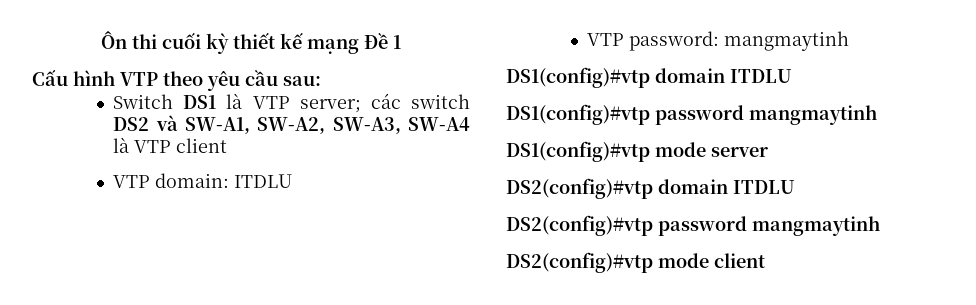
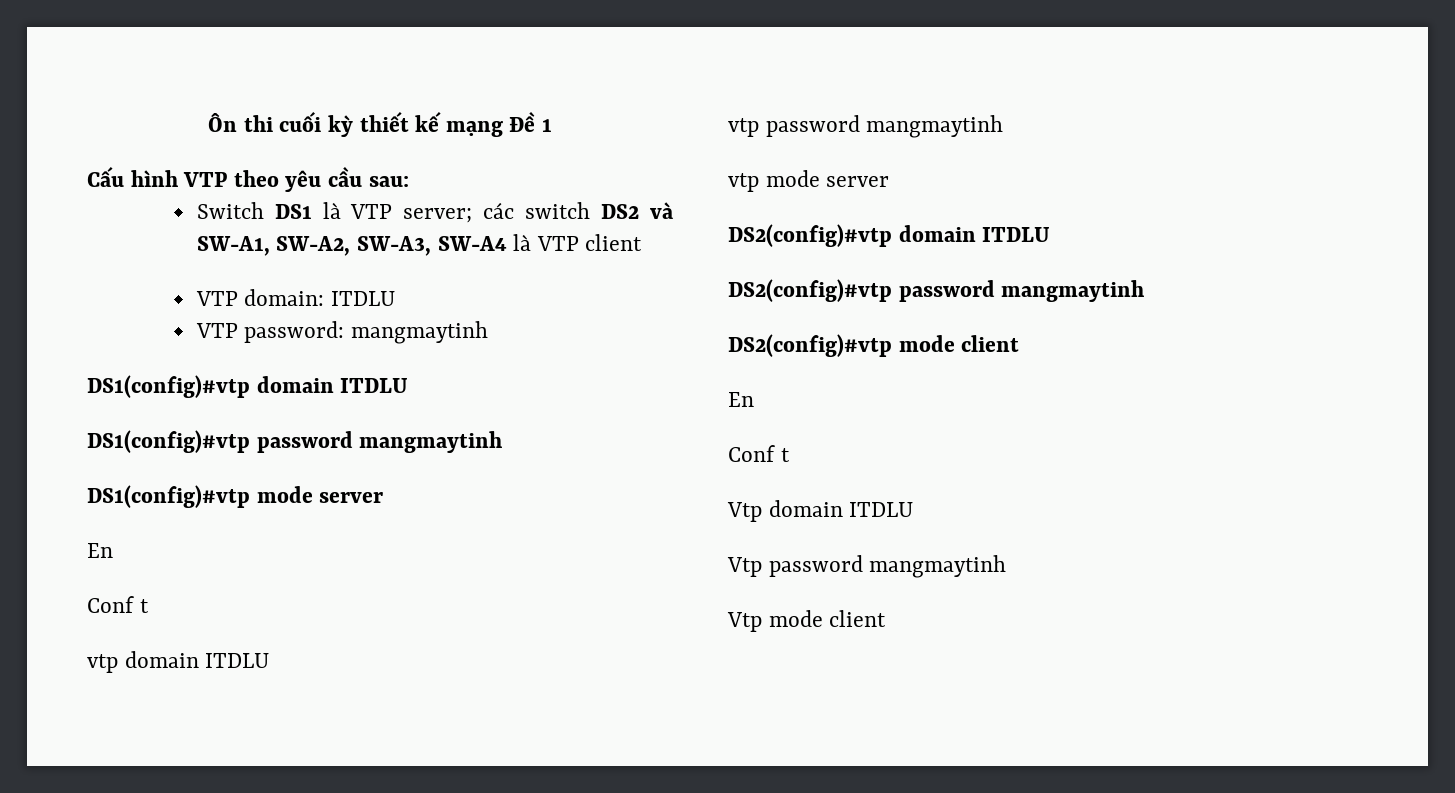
(768, 152) none -> [87,543,113,558] [87,596,149,613] [87,651,270,673] [728,115,1004,138] [728,170,890,192] // En // Conf t // vtp domain ITDLU // vtp password mangmaytinh // vtp mode server
(765, 260) none -> [728,392,754,407] [728,445,790,462] [727,500,914,522] [727,555,1007,578] [727,610,887,632] // En // Conf t // Vtp domain ITDLU // Vtp password mangmaytinh // Vtp mode client

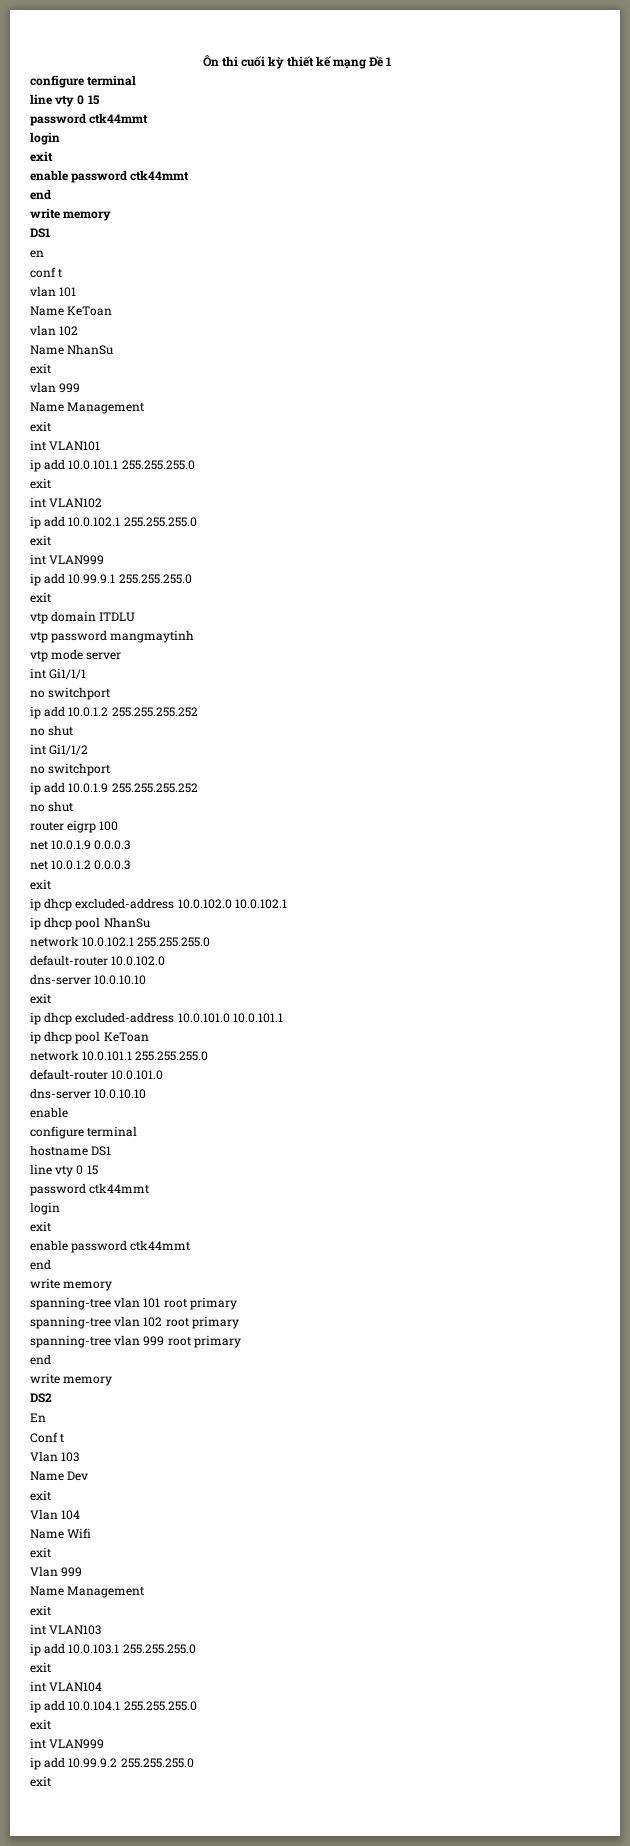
[87,167,409,192] [196,202,674,223] [196,234,643,256] [195,289,395,306] [195,321,488,344] [87,375,409,398] [87,430,503,453] [87,485,384,508] [87,543,113,558] [87,596,149,613] Cấu hình VTP theo yêu cầu sau: // Switch DS1 là VTP server; các switch DS2 và SW-A1, SW-A2, SW-A3, SW-A4 là VTP client // VTP domain: ITDLU // VTP password: mangmaytinh // DS1(config)#vtp domain ITDLU // DS1(config)#vtp password mangmaytinh // DS1(config)#vtp mode server // En // Conf t -> [30,75,137,88] [30,94,100,107] [30,113,149,126] [30,132,60,145] [30,151,53,162] [30,170,190,183] [30,189,51,200] [30,208,112,221] [30,228,50,238] [30,250,44,258] [30,267,63,278] [30,286,77,297] [30,306,113,316] [30,325,79,336] [30,344,114,355] [30,363,51,374] [30,382,81,393] [30,402,145,414] [30,421,51,432] [30,440,101,451] [30,459,195,472] [30,478,51,489] [30,497,103,508] [30,516,197,529] [30,535,51,546] [30,554,105,565] [30,573,192,586] [30,592,51,603] configure terminal // line vty 0 15 // password ctk44mmt // login // exit // enable password ctk44mmt // end // write memory // DS1 // en // conf t // vlan 101 // Name KeToan // vlan 102 // Name NhanSu // exit // vlan 999 // Name Management // exit // int VLAN101 // ip add 10.0.101.1 255.255.255.0 // exit // int VLAN102 // ip add 10.0.102.1 255.255.255.0 // exit // int VLAN999 // ip add 10.99.9.1 255.255.255.0 // exit
[728,224,1051,247] [728,279,1145,302] [728,334,1020,357] [728,392,754,407] [728,445,790,462] [727,500,914,522] [727,555,1007,578] [727,610,887,632] DS2(config)#vtp domain ITDLU // DS2(config)#vtp password mangmaytinh // DS2(config)#vtp mode client // En // Conf t // Vtp domain ITDLU // Vtp password mangmaytinh // Vtp mode client -> [30,668,87,679] [30,687,111,700] [30,706,198,719] [30,725,74,736] [30,744,89,755] [30,763,111,776] [30,782,198,795] [30,801,74,812] [30,820,119,833] [30,840,131,850] [30,860,131,870] [30,879,51,890] [30,898,287,911] [30,917,150,930] [30,936,211,947] [30,955,166,966] [30,974,147,985] [30,993,51,1004] [30,1012,283,1025] [30,1031,149,1044] [30,1050,209,1061] [30,1069,164,1080] [30,1088,147,1099] [30,1107,68,1118] [30,1126,138,1139] [30,1145,112,1156] [30,1164,98,1177] [30,1183,150,1196] [30,1202,60,1215] [30,1221,51,1232] [30,1240,191,1253] [30,1259,51,1270] [30,1278,113,1291] [30,1297,237,1310] [30,1316,239,1329] [30,1335,241,1348] [30,1354,51,1365] [30,1373,113,1386] [30,1393,52,1403] [30,1413,46,1422] [30,1432,65,1443] [30,1451,80,1462] [30,1471,89,1481] [30,1490,51,1501] [30,1509,81,1520] [30,1528,92,1539] [30,1547,51,1558] [30,1566,83,1577] [30,1586,145,1598] [30,1605,51,1616] [30,1624,102,1635] [30,1643,196,1656] [30,1662,51,1673] [30,1681,103,1692] [30,1700,197,1713] [30,1719,51,1730] [30,1738,105,1749] [30,1757,194,1770] [30,1776,51,1787] int Gi1/1/1 // no switchport // ip add 10.0.1.2 255.255.255.252 // no shut // int Gi1/1/2 // no switchport // ip add 10.0.1.9 255.255.255.252 // no shut // router eigrp 100 // net 10.0.1.9 0.0.0.3 // net 10.0.1.2 0.0.0.3 // exit // ip dhcp excluded-address 10.0.102.0 10.0.102.1 // ip dhcp pool NhanSu // network 10.0.102.1 255.255.255.0 // default-router 10.0.102.0 // dns-server 10.0.10.10 // exit // ip dhcp excluded-address 10.0.101.0 10.0.101.1 // ip dhcp pool KeToan // network 10.0.101.1 255.255.255.0 // default-router 10.0.101.0 // dns-server 10.0.10.10 // enable // configure terminal // hostname DS1 // line vty 0 15 // password ctk44mmt // login // exit // enable password ctk44mmt // end // write memory // spanning-tree vlan 101 root primary // spanning-tree vlan 102 root primary // spanning-tree vlan 999 root primary // end // write memory // DS2 // En // Conf t // Vlan 103 // Name Dev // exit // Vlan 104 // Name Wifi // exit // Vlan 999 // Name Management // exit // int VLAN103 // ip add 10.0.103.1 255.255.255.0 // exit // int VLAN104 // ip add 10.0.104.1 255.255.255.0 // exit // int VLAN999 // ip add 10.99.9.2 255.255.255.0 // exit

